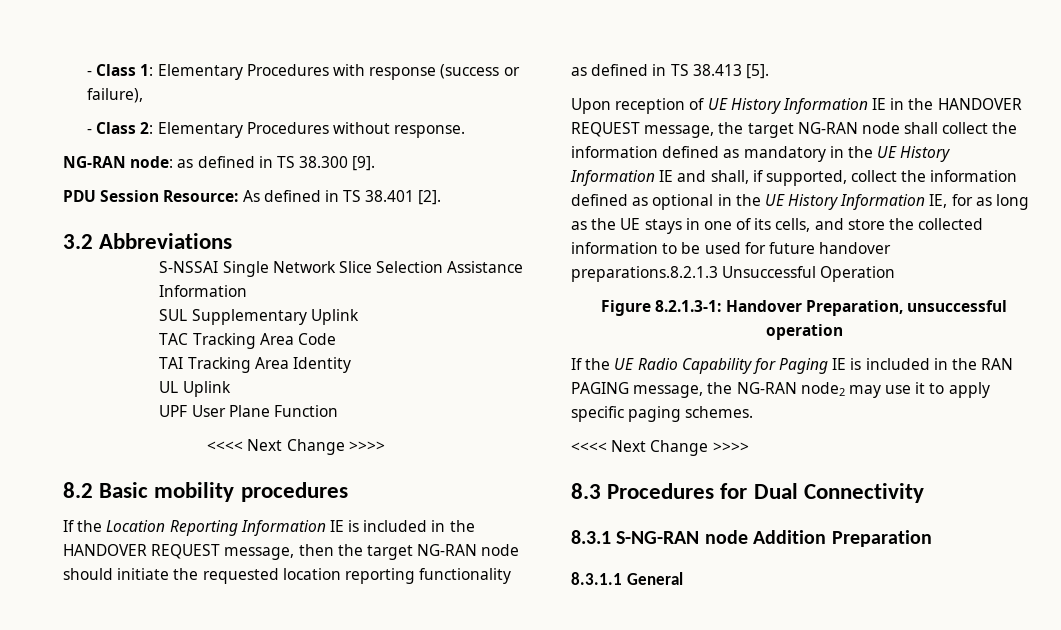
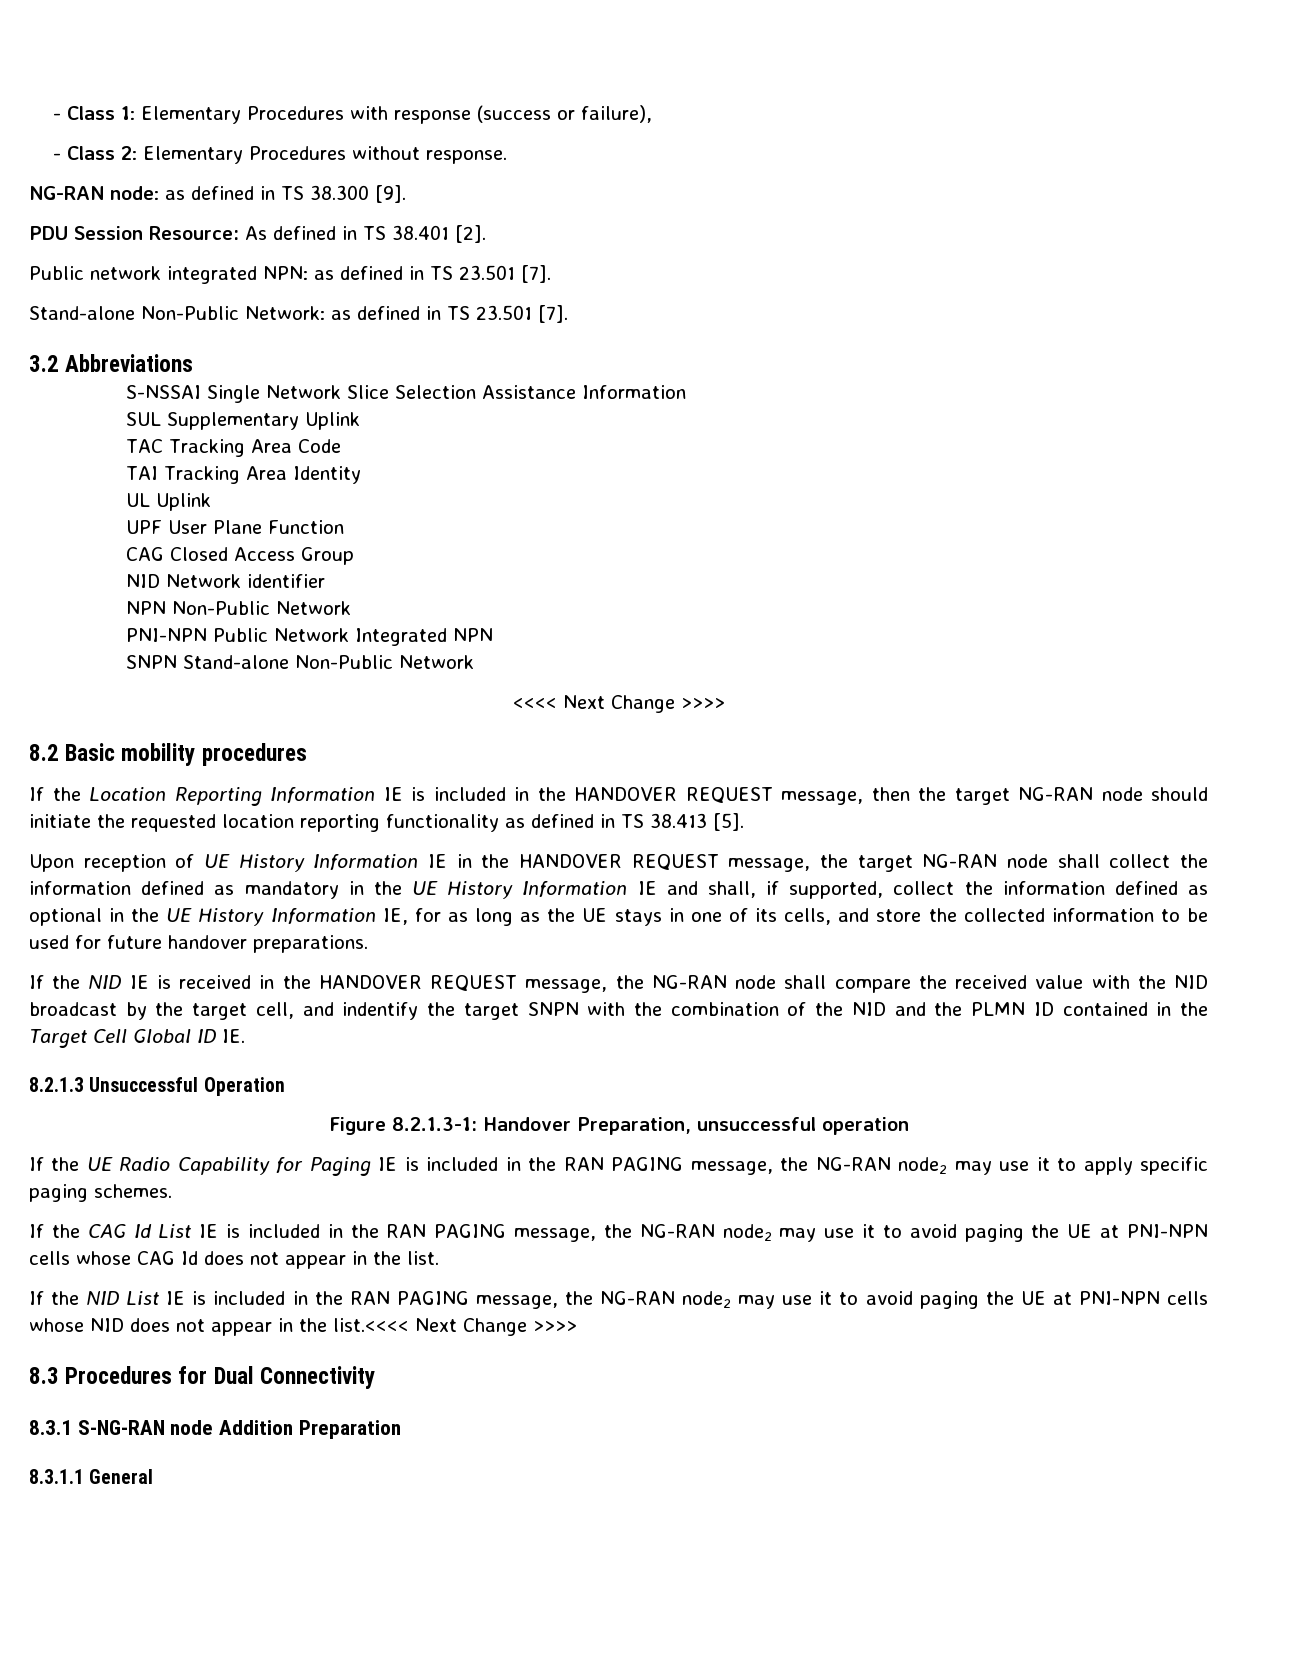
(442, 197) none -> [29,265,551,284] [29,305,568,323] // Public network integrated NPN: as defined in TS 23.501 [7]. // Stand-alone Non-Public Network: as defined in TS 23.501 [7].
(339, 411) none -> [126,547,355,565] [126,574,326,588] [126,601,352,615] [126,628,494,646] [126,655,475,669] // CAG Closed Access Group // NID Network identifier // NPN Non-Public Network // PNI-NPN Public Network Integrated NPN // SNPN Stand-alone Non-Public Network
[571,266,718,282] preparations.8.2.1.3 -> [253,935,368,953] [29,975,1208,993] [29,1002,1209,1020] [29,1029,245,1048] [29,1077,84,1092] preparations. // If the NID IE is received in the HANDOVER REQUEST message, the NG-RAN node shall compare the received value with the NID broadcast by the target cell, and indentify the target SNPN with the combination of the NID and the PLMN ID contained in the Target Cell Global ID IE. // 8.2.1.3
[571,442,607,452] <<<< -> [29,1224,1209,1242] [29,1251,439,1269] [29,1291,1209,1309] [29,1318,409,1336] If the CAG Id List IE is included in the RAN PAGING message, the NG-RAN node2 may use it to avoid paging the UE at PNI-NPN cells whose CAG Id does not appear in the list. // If the NID List IE is included in the RAN PAGING message, the NG-RAN node2 may use it to avoid paging the UE at PNI-NPN cells whose NID does not appear in the list.<<<<

